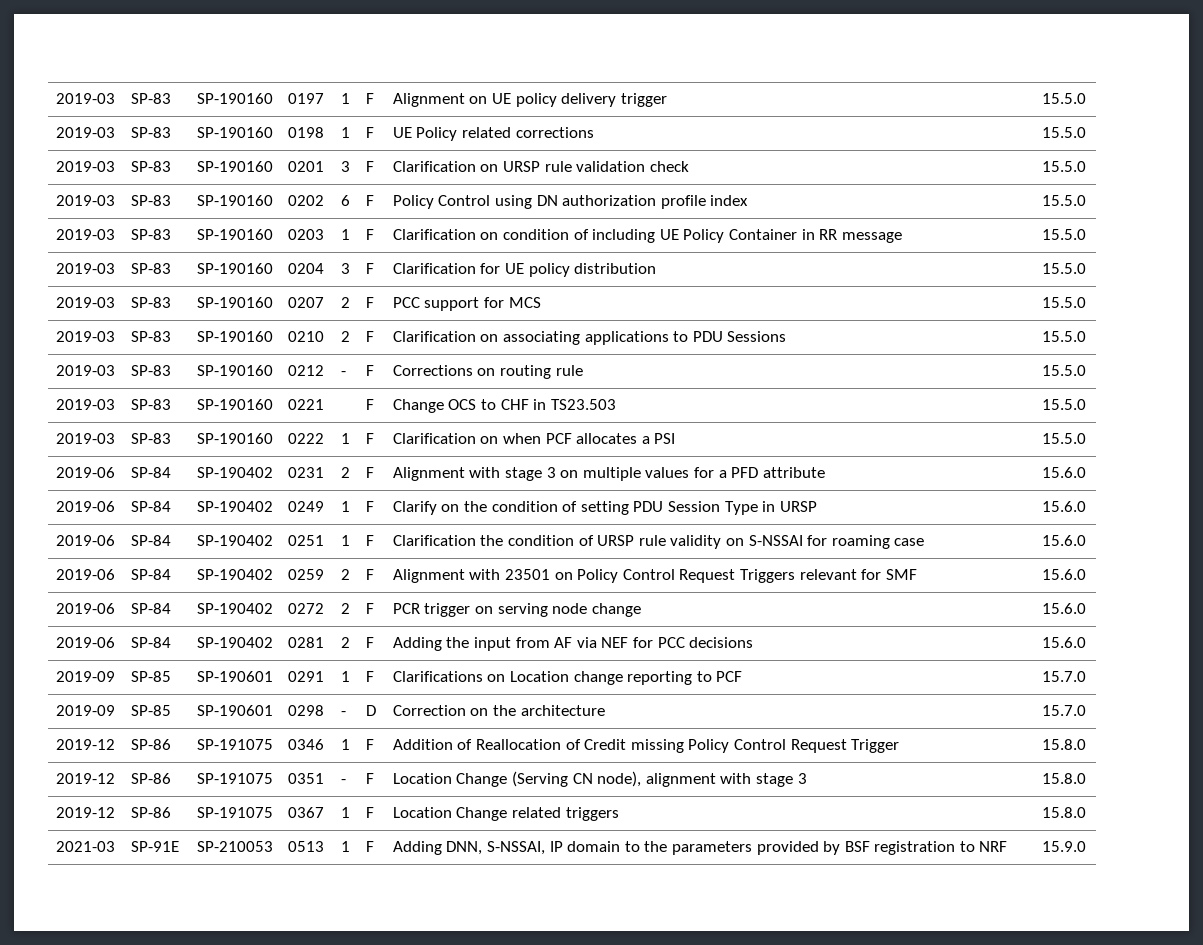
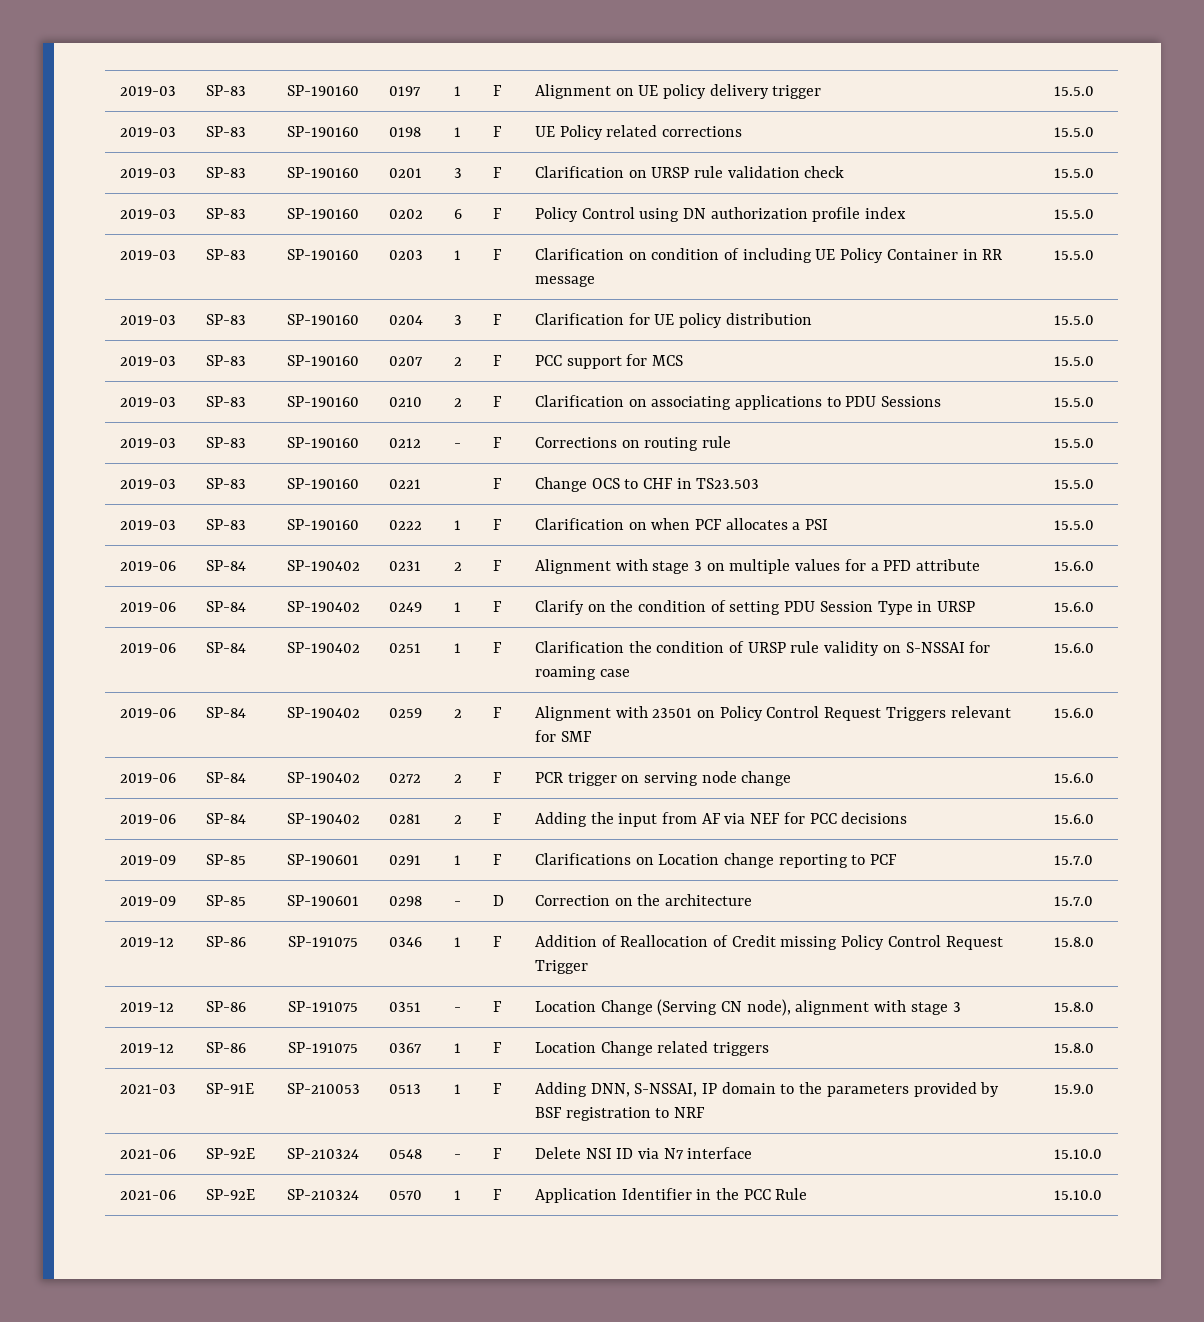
(1086, 846) none -> [119,1149,176,1159] [205,1148,255,1159] [287,1148,359,1159] [388,1149,422,1159] [453,1154,461,1159] [492,1148,502,1159] [534,1147,753,1159] [1053,1149,1102,1159] [119,1190,176,1200] [205,1189,255,1200] [287,1189,359,1200] [388,1190,422,1200] [453,1190,461,1200] [492,1189,502,1200] [534,1188,808,1203] [1053,1190,1102,1200] // 2021-06 | SP-92E | SP-210324 | 0548 | - | F | Delete NSI ID via N7 interface | 15.10.0 // 2021-06 | SP-92E | SP-210324 | 0570 | 1 | F | Application Identifier in the PCC Rule | 15.10.0

